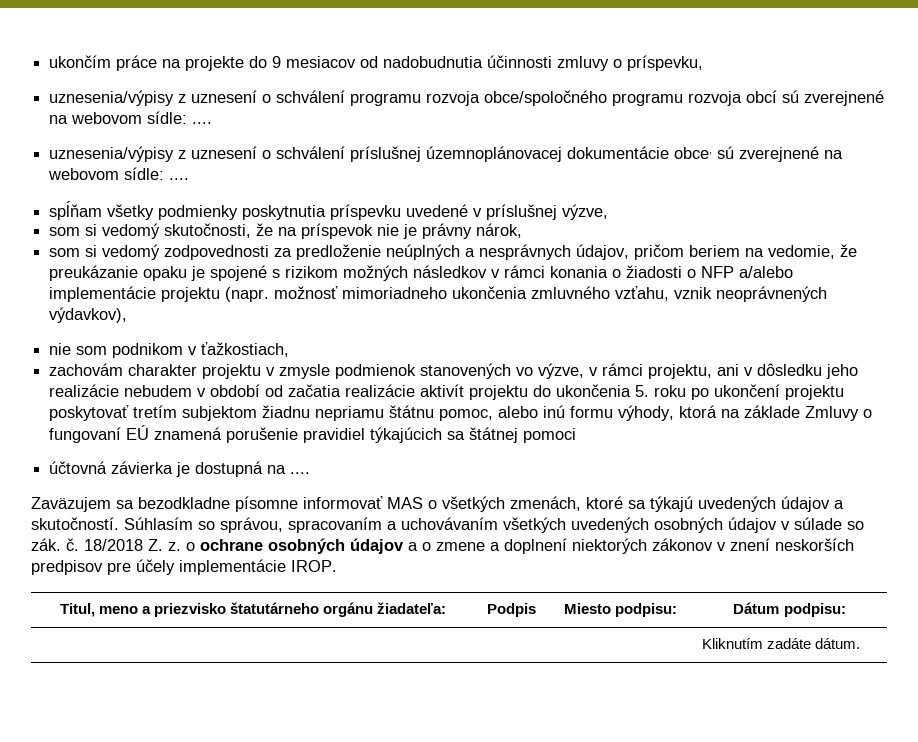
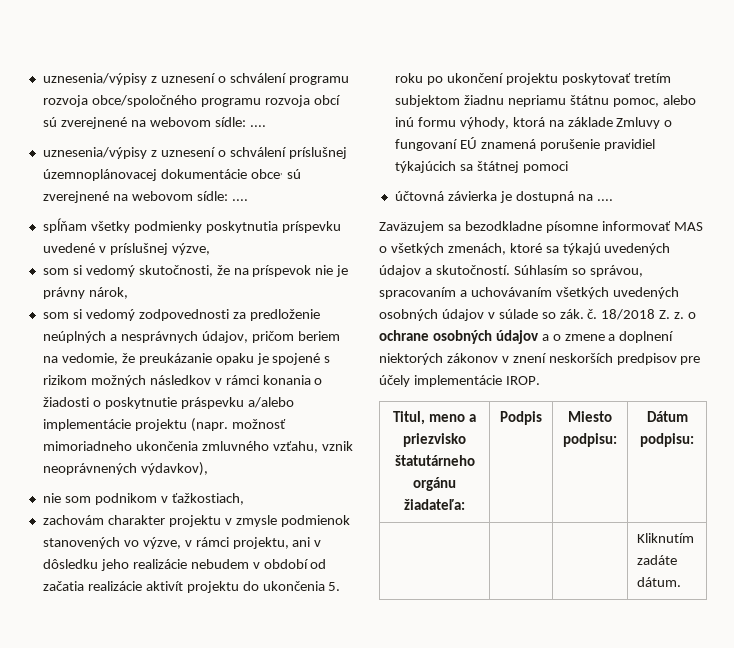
[49,55,704,71] ukončím práce na projekte do 9 mesiacov od nadobudnutia účinnosti zmluvy o príspevku, // -> (42, 79) none
[701,266,735,278] NFP -> [104,397,244,409] poskytnutie práspevku

